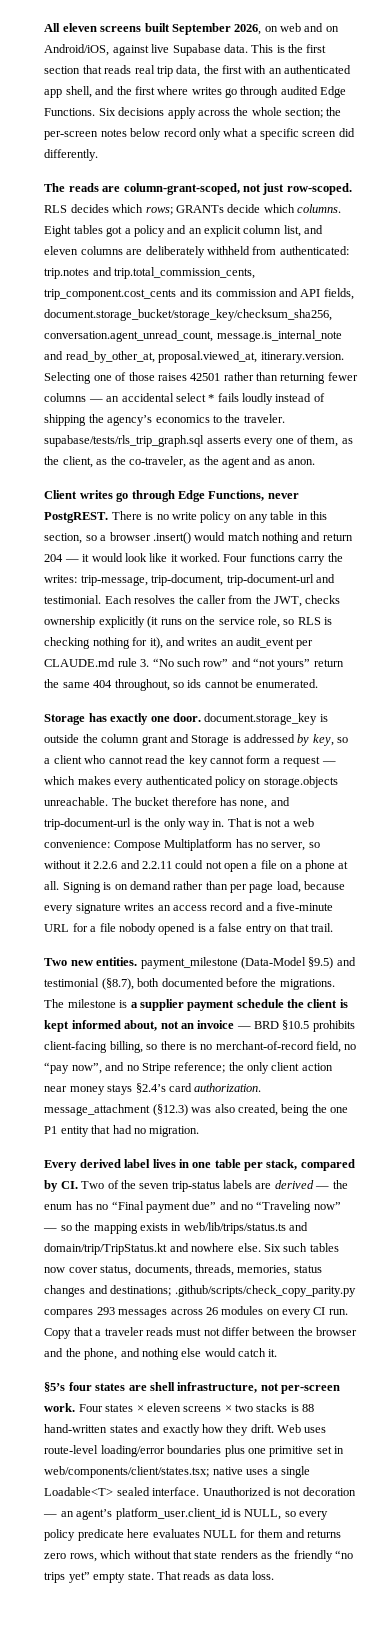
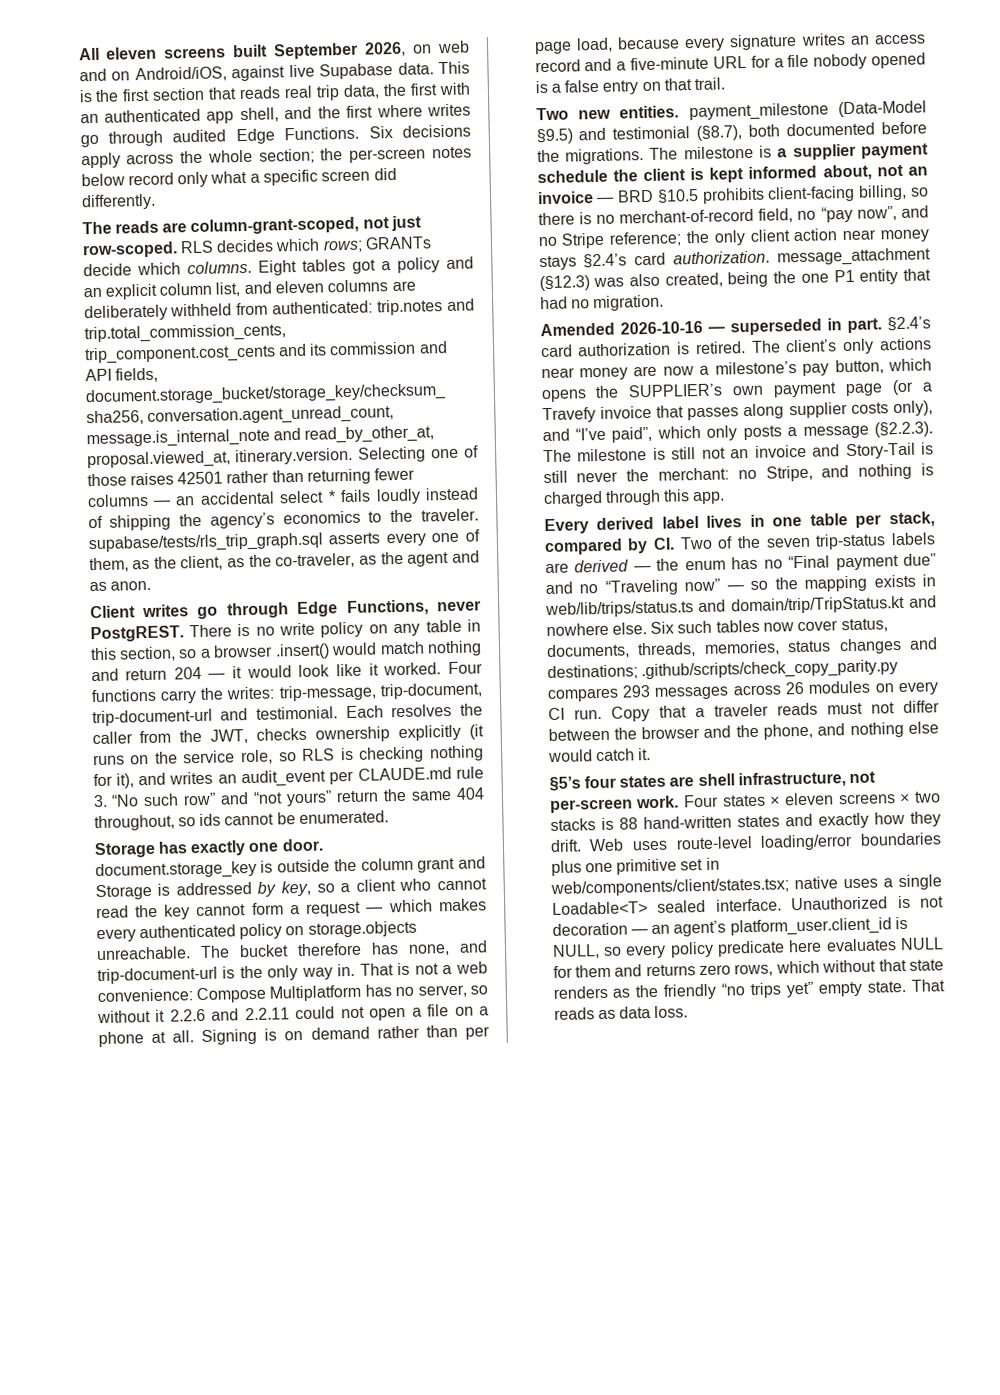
(200, 1131) none -> [539,316,931,337] [539,337,932,358] [540,358,932,381] [540,379,932,403] [541,400,933,424] [541,421,933,443] [542,442,934,463] [542,463,934,484] [542,489,726,508] // Amended 2026-10-16 — superseded in part. §2.4’s card authorization is retired. The client’s only actions near money are now a milestone’s pay button, which opens the SUPPLIER’s own payment page (or a Travefy invoice that passes along supplier costs only), and “I’ve paid”, which only posts a message (§2.2.3). The milestone is still not an invoice and Story-Tail is still never the merchant: no Stripe, and nothing is charged through this app.

